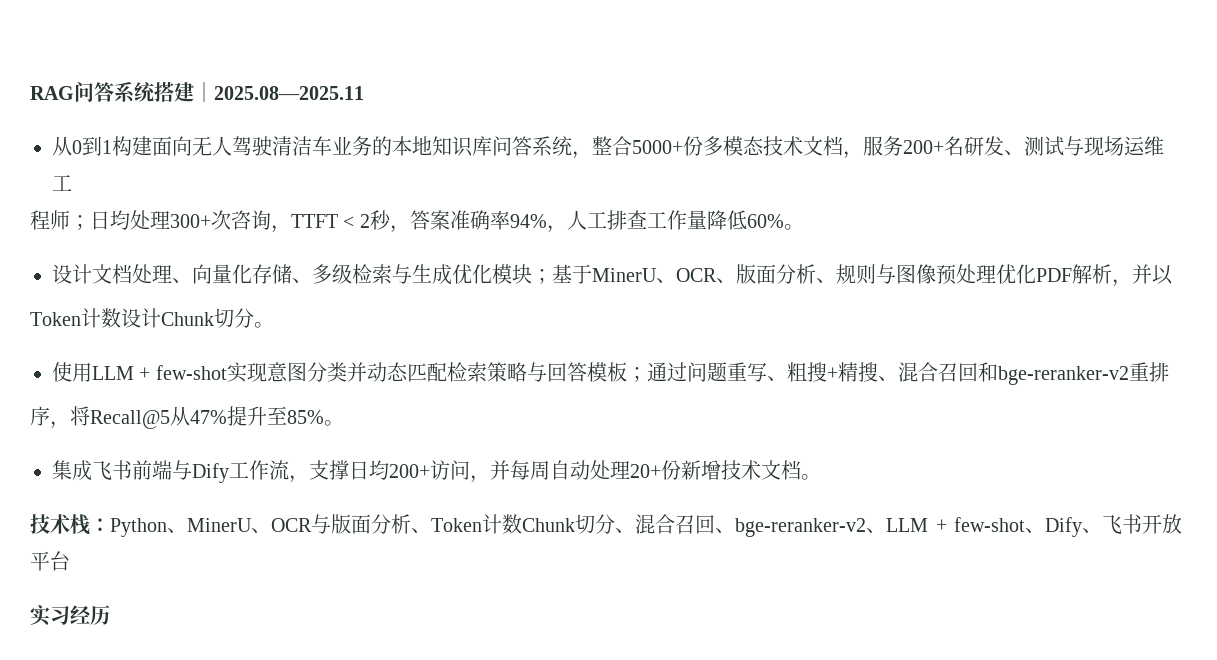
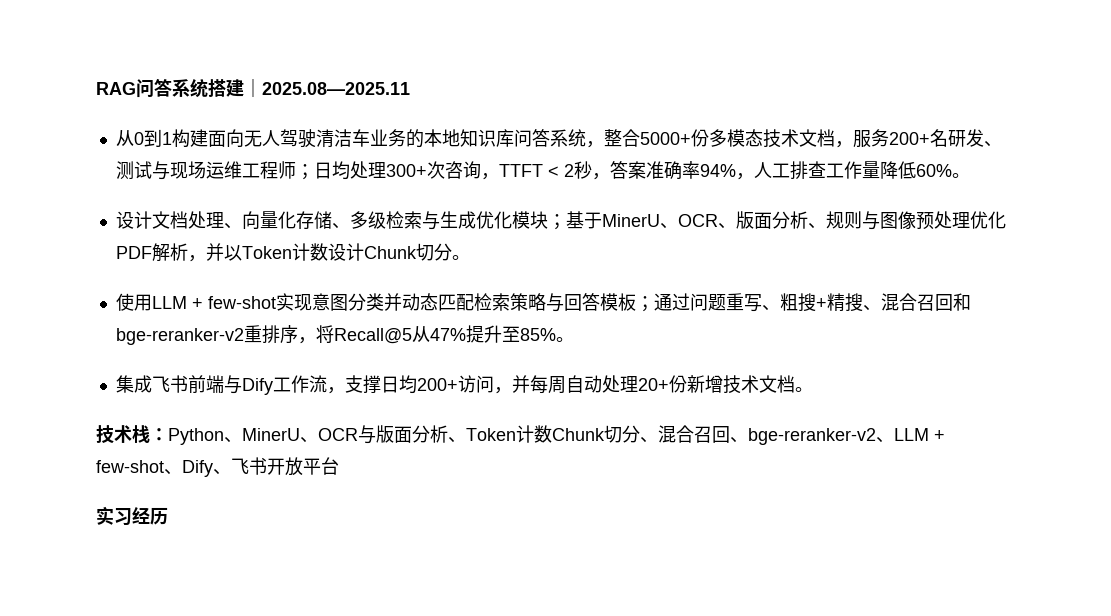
(72, 183) // -> (260, 170) none
(1173, 275) // -> (242, 253) none
(1169, 372) // -> (280, 334) none

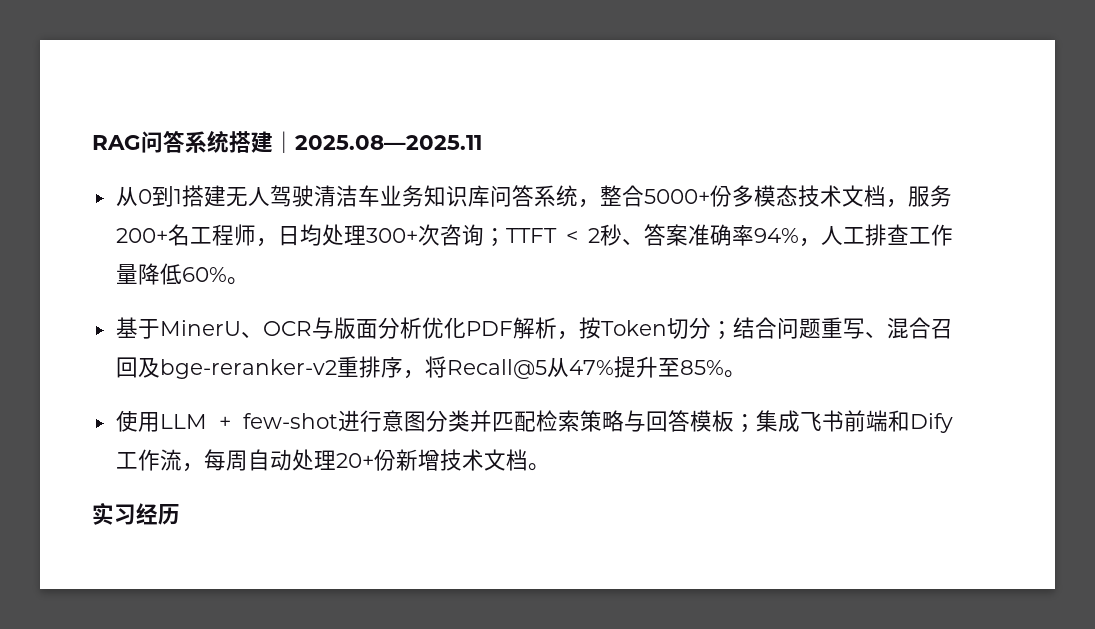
[171,129,244,148] 构建面向 -> [181,185,226,207] 搭建
[405,129,460,148] 的本地 -> (424, 196) none
[947,129,1002,147] [115,161,314,180] 研发、测试与现场运维工程师； -> [189,224,278,247] 工程师，
[480,173,499,180] ， -> [483,228,506,247] ；
[591,173,610,180] ， -> [622,238,644,245] 、
[115,211,566,230] 设计文档处理、向量化存储、多级检索与生成优化模块； -> (249, 281) none
[717,211,1006,230] [115,243,470,262] [115,293,971,312] 、版面分析、规则与图像预处理优化PDF解析，并以Token计数设计Chunk切分。 // 使用LLM + few-shot实现意图分类并动态匹配检索策略与回答模板；通过问题重写、粗搜+精搜、混合召回和 -> [311,317,953,340] [115,357,160,378] 与版面分析优化PDF解析，按Token切分；结合问题重写、混合召回及
(574, 339) none -> [115,410,756,433] 使用LLM + few-shot进行意图分类并匹配检索策略与回答模板；
[223,375,242,394] 与 -> [888,410,910,432] 和
[344,375,530,394] 支撑日均200+访问，并 -> (204, 467) none
[96,425,945,445] [96,457,339,477] // 技术栈：Python、MinerU、OCR与版面分析、Token计数Chunk切分、混合召回、bge-reranker-v2、LLM + few-shot、Dify、飞书开放平台 -> (550, 467) none

